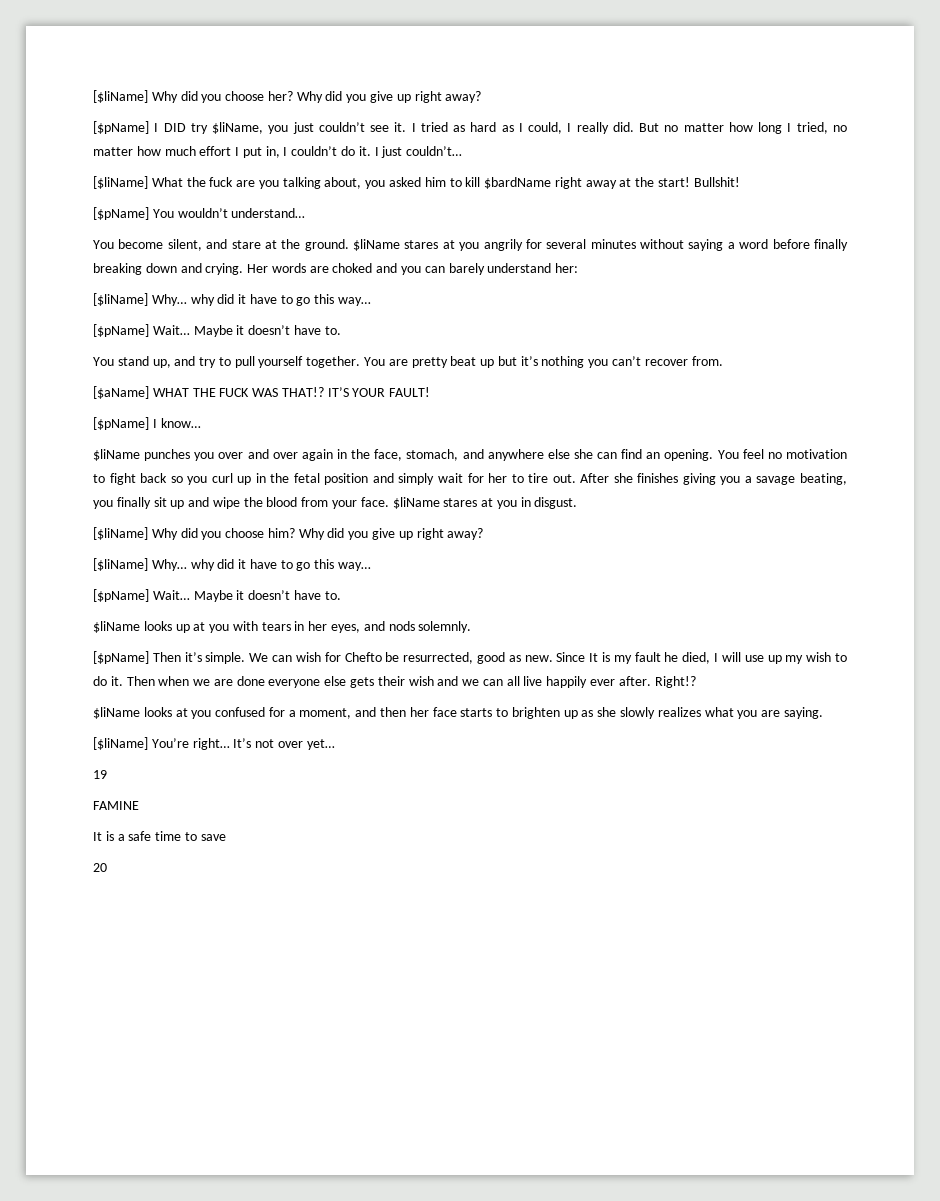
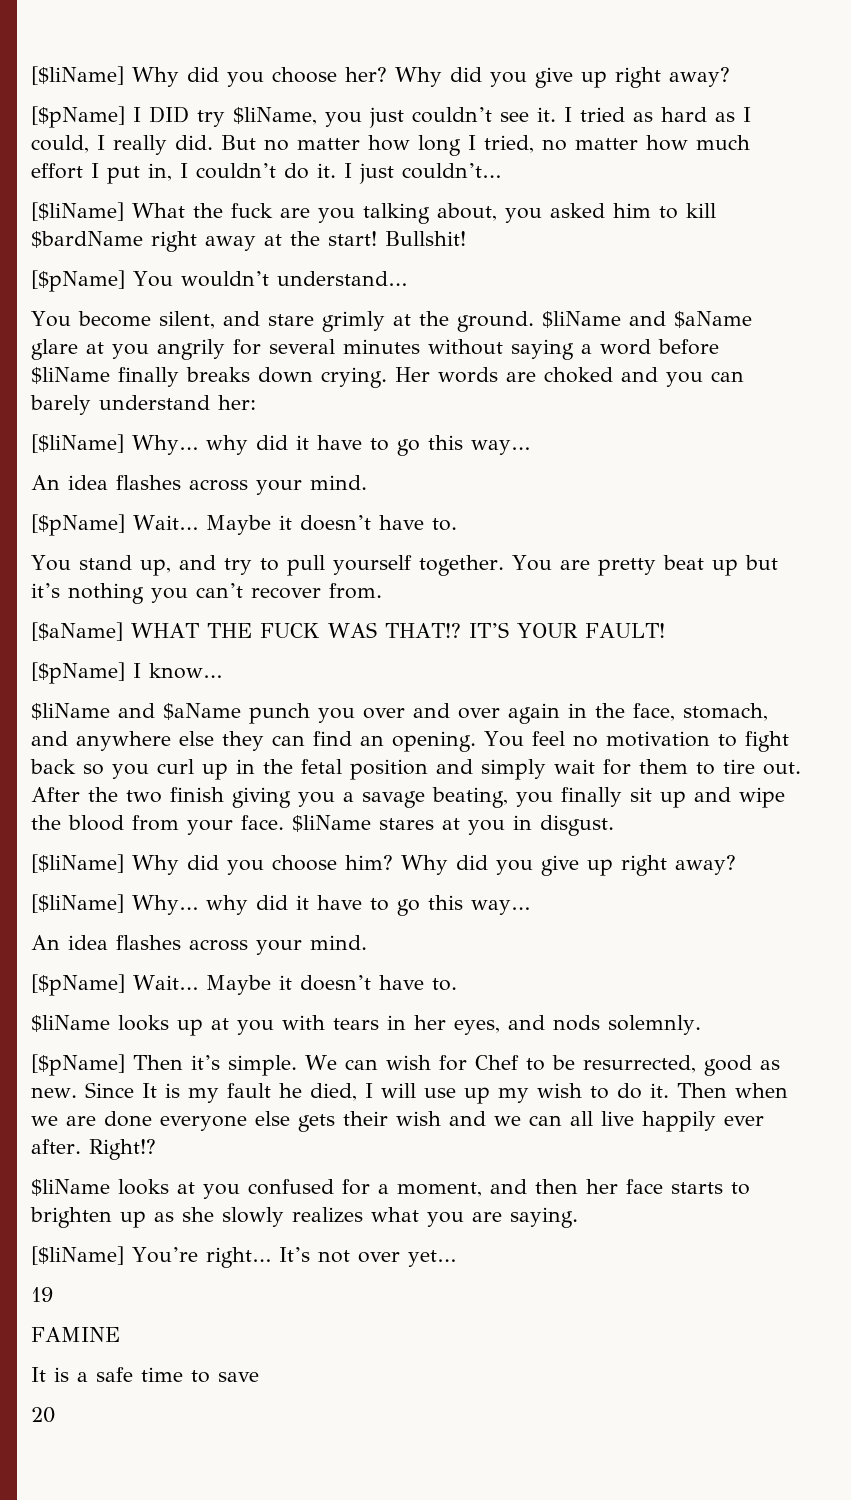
(261, 244) none -> [321,311,385,332] grimly
[404,240,439,249] stares -> [628,311,752,328] [31,339,78,360] and $aName glare
[814,239,849,251] [93,263,202,275] finally breaking down and -> [31,367,313,387] $liName finally breaks down
(372, 301) none -> [31,475,367,495] // An idea flashes across your mind.
[144,449,191,461] punches -> [118,703,310,724] and $aName punch
[573,449,593,459] she -> [222,731,264,751] they
[488,473,508,483] her -> [639,759,688,774] them
[613,473,679,483] she finishes -> [88,787,224,803] the two finish
(372, 566) none -> [31,935,367,955] // An idea flashes across your mind.
[344,652,382,662] Chefto -> [474,1055,545,1071] Chef to

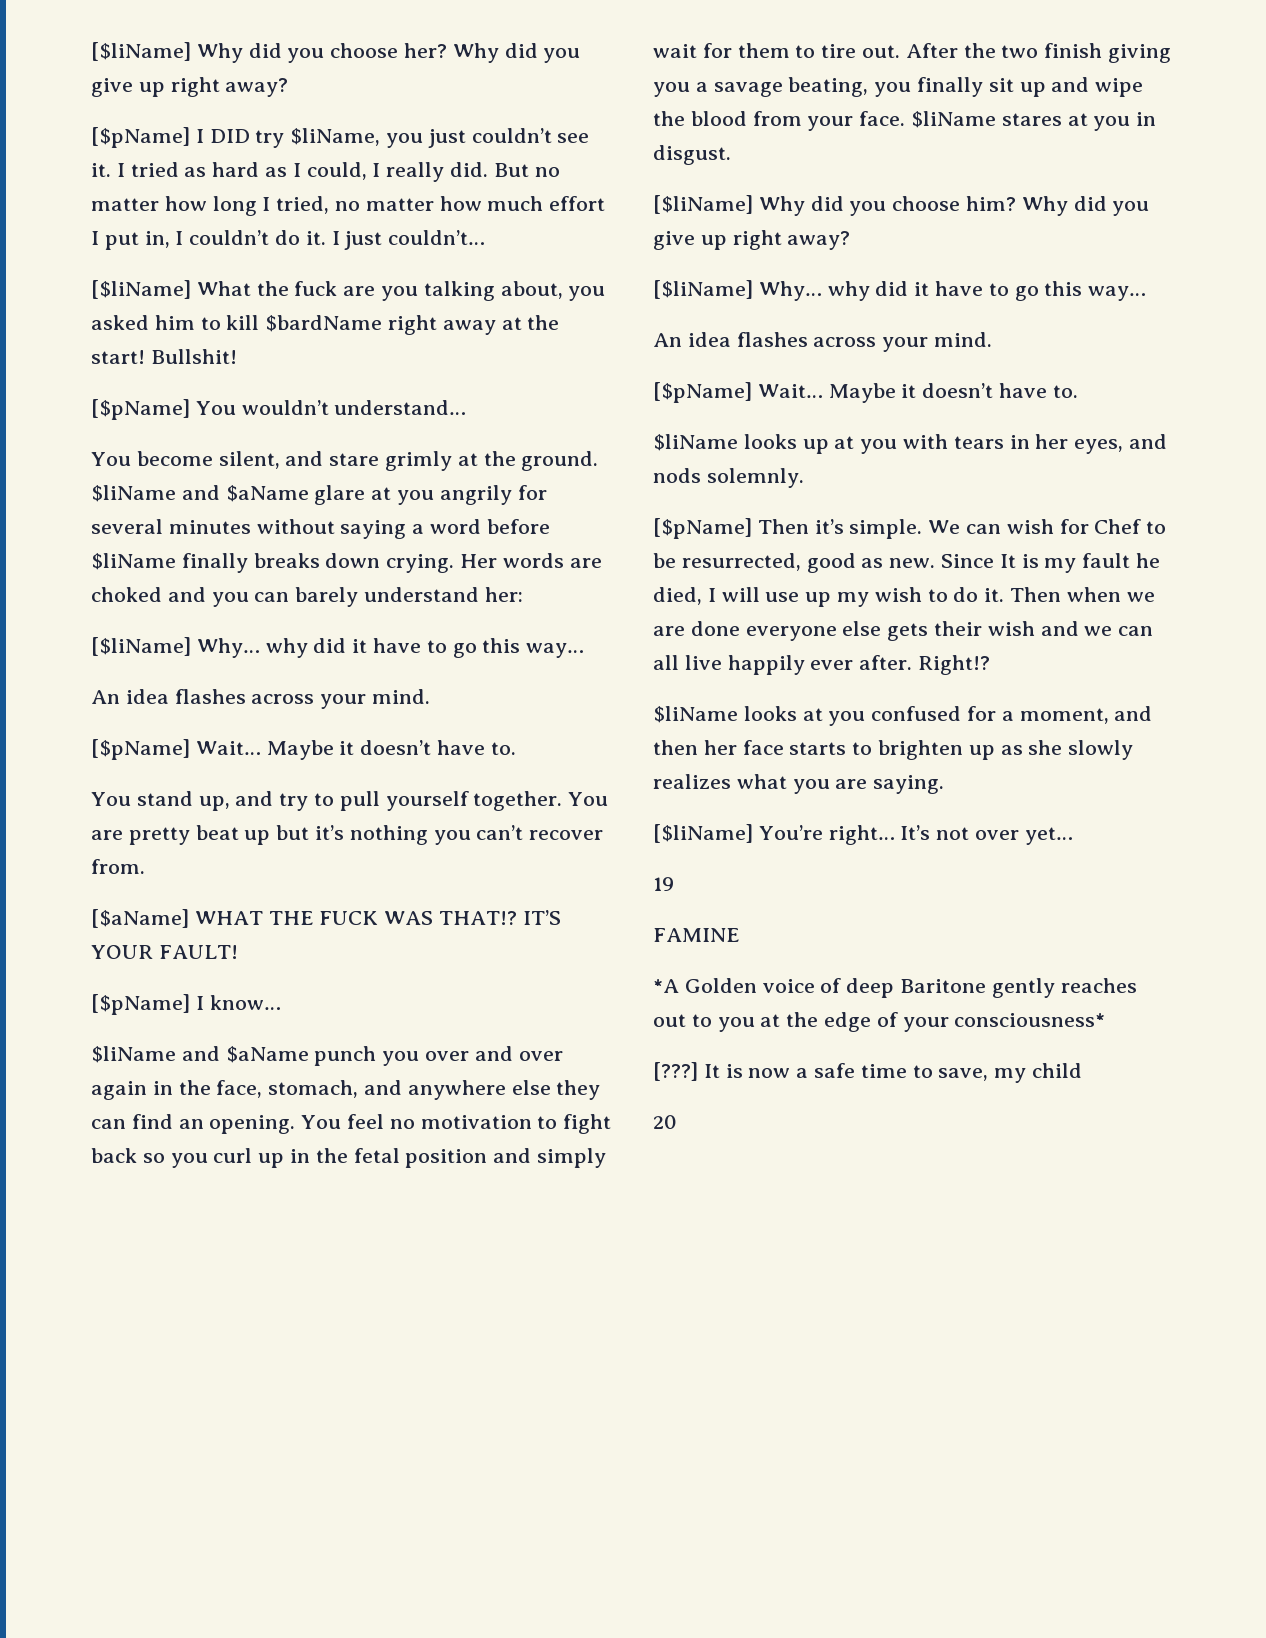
[31,1367,69,1382] It is -> [653,978,1137,998] [653,1012,1106,1032] [653,1062,791,1081] *A Golden voice of deep Baritone gently reaches out to you at the edge of your consciousness* // [???] It is now
[218,1372,259,1382] save -> [938,1063,1083,1083] save, my child

